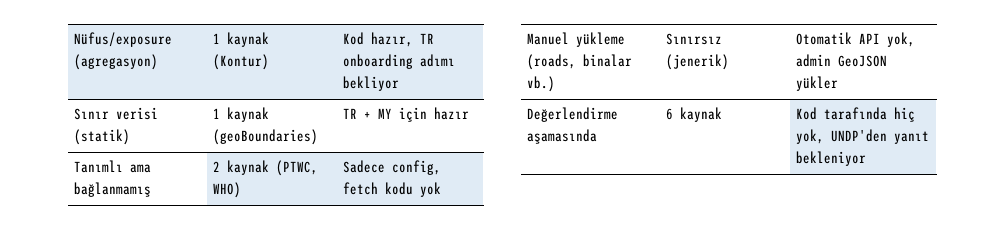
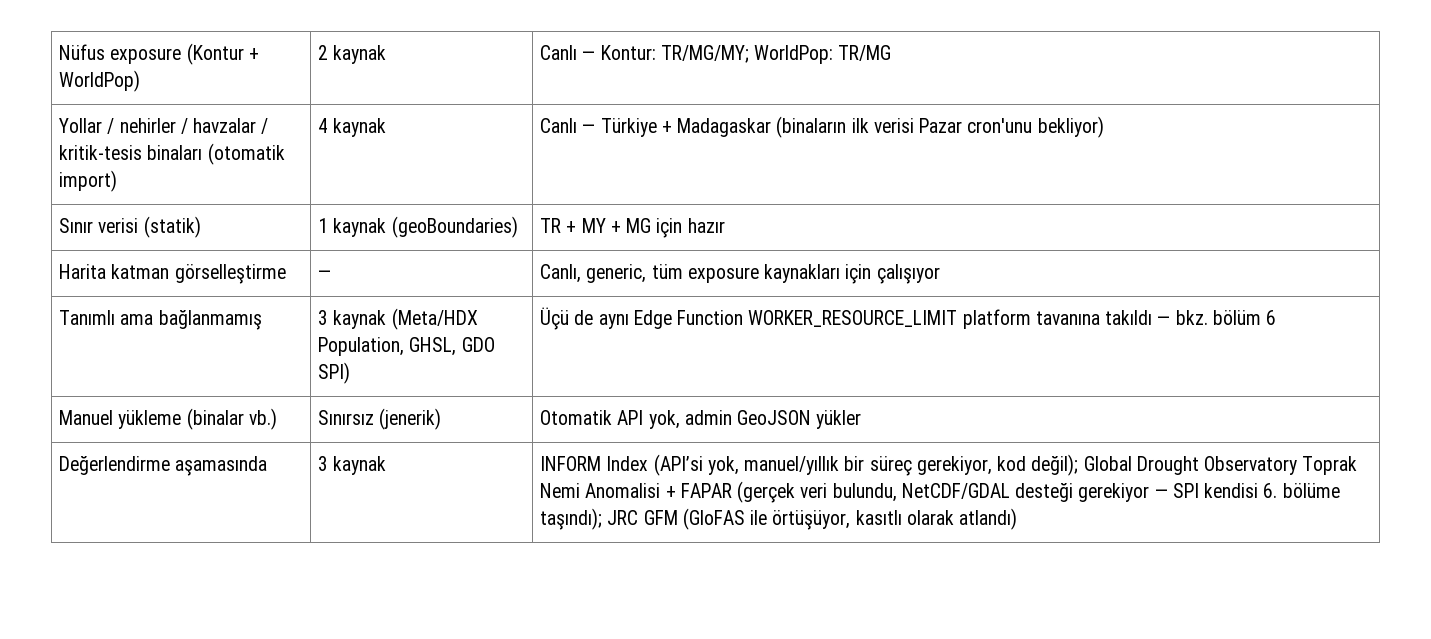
[74,32,173,47] [74,54,159,70] [213,32,270,47] [213,54,270,70] [343,32,435,47] [343,54,456,69] [343,76,400,91] Nüfus/exposure (agregasyon) | 1 kaynak (Kontur) | Kod hazır, TR onboarding adımı bekliyor -> [58,43,259,65] [58,70,140,92] [317,45,387,64] [539,45,892,64] [58,118,269,134] [58,143,285,165] [58,170,117,192] [317,118,387,137] [539,116,1104,138] Nüfus exposure (Kontur + WorldPop) | 2 kaynak | Canlı — Kontur: TR/MG/MY; WorldPop: TR/MG // Yollar / nehirler / havzalar / kritik-tesis binaları (otomatik import) | 4 kaynak | Canlı — Türkiye + Madagaskar (binaların ilk verisi Pazar cron'unu bekliyor)
(393, 113) none -> [610,218,652,233] + MG
[74,160,152,173] [74,182,152,197] [213,160,319,176] [213,182,242,198] [343,160,442,175] [343,182,442,197] Tanımlı ama bağlanmamış | 2 kaynak (PTWC, WHO) | Sadece config, fetch kodu yok -> [58,264,286,284] [317,270,331,279] [539,264,940,284] [58,310,262,330] [317,308,478,330] [317,337,495,356] [317,362,350,384] [539,307,1277,330] Harita katman görselleştirme | — | Canlı, generic, tüm exposure kaynakları için çalışıyor // Tanımlı ama bağlanmamış | 3 kaynak (Meta/HDX Population, GHSL, GDO SPI) | Üçü de aynı Edge Function WORKER_RESOURCE_LIMIT platform tavanına takıldı — bkz. bölüm 6
[527,54,633,70] (roads, binalar -> [186,408,244,430] (binalar
[666,107,723,122] [796,107,916,122] [796,129,930,144] [796,151,867,166] 6 kaynak | Kod tarafında hiç yok, UNDP'den yanıt bekleniyor -> [317,456,387,475] [539,454,1358,476] [539,481,1340,503] [539,508,1018,530] 3 kaynak | INFORM Index (API’si yok, manuel/yıllık bir süreç gerekiyor, kod değil); Global Drought Observatory Toprak Nemi Anomalisi + FAPAR (gerçek veri bulundu, NetCDF/GDAL desteği gerekiyor — SPI kendisi 6. bölüme taşındı); JRC GFM (GloFAS ile örtüşüyor, kasıtlı olarak atlandı)

